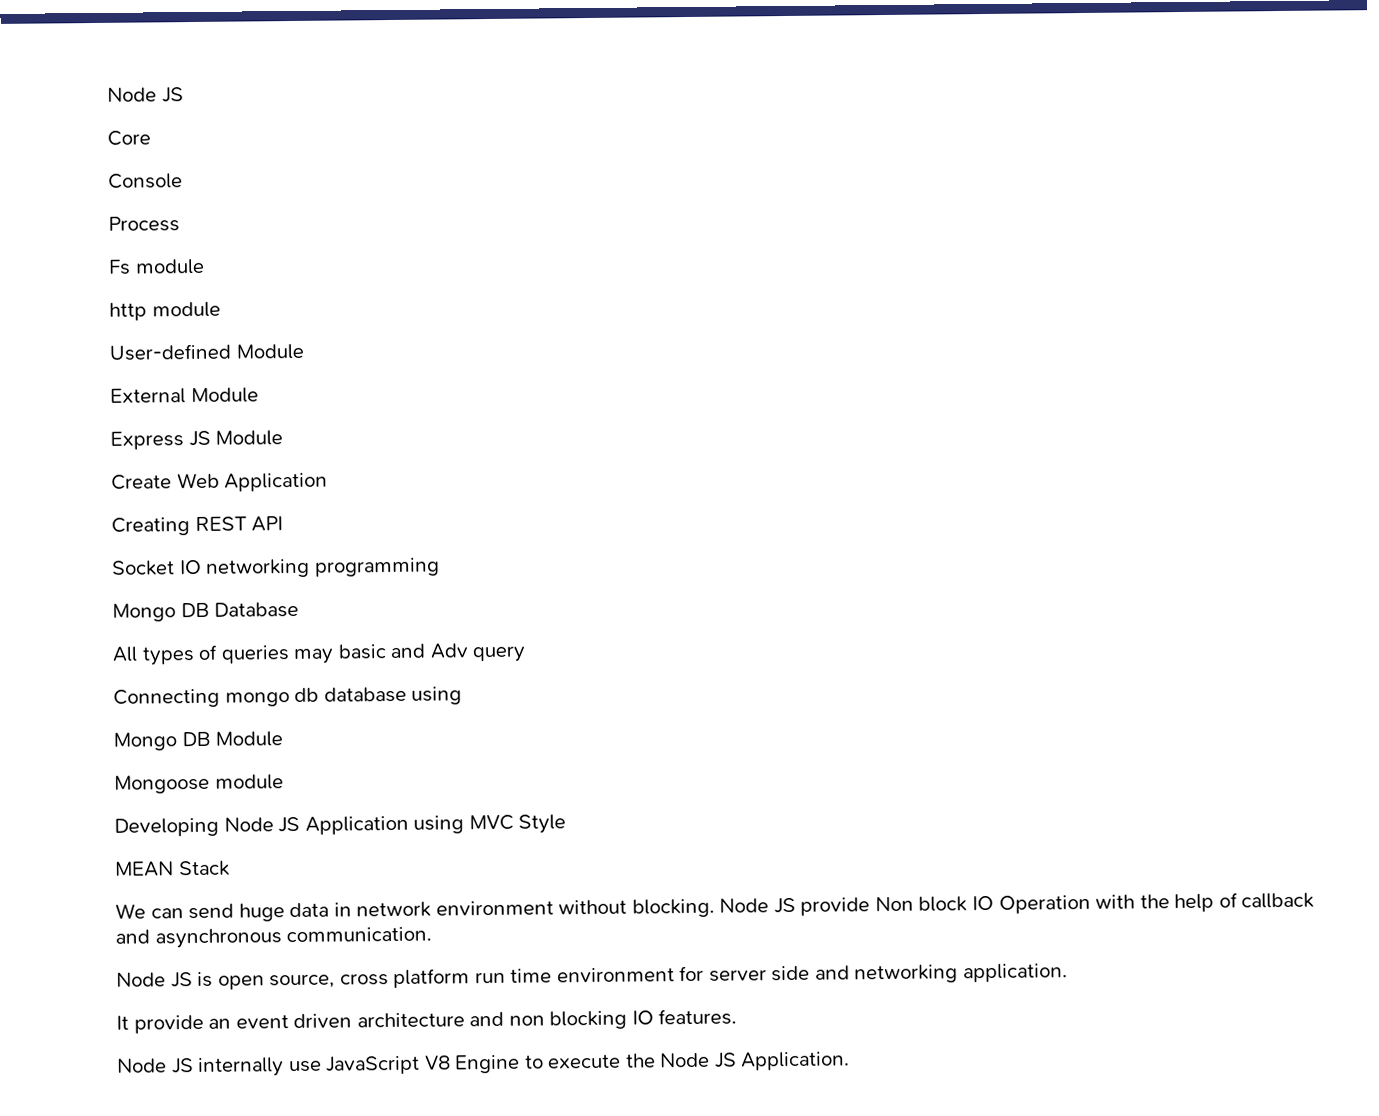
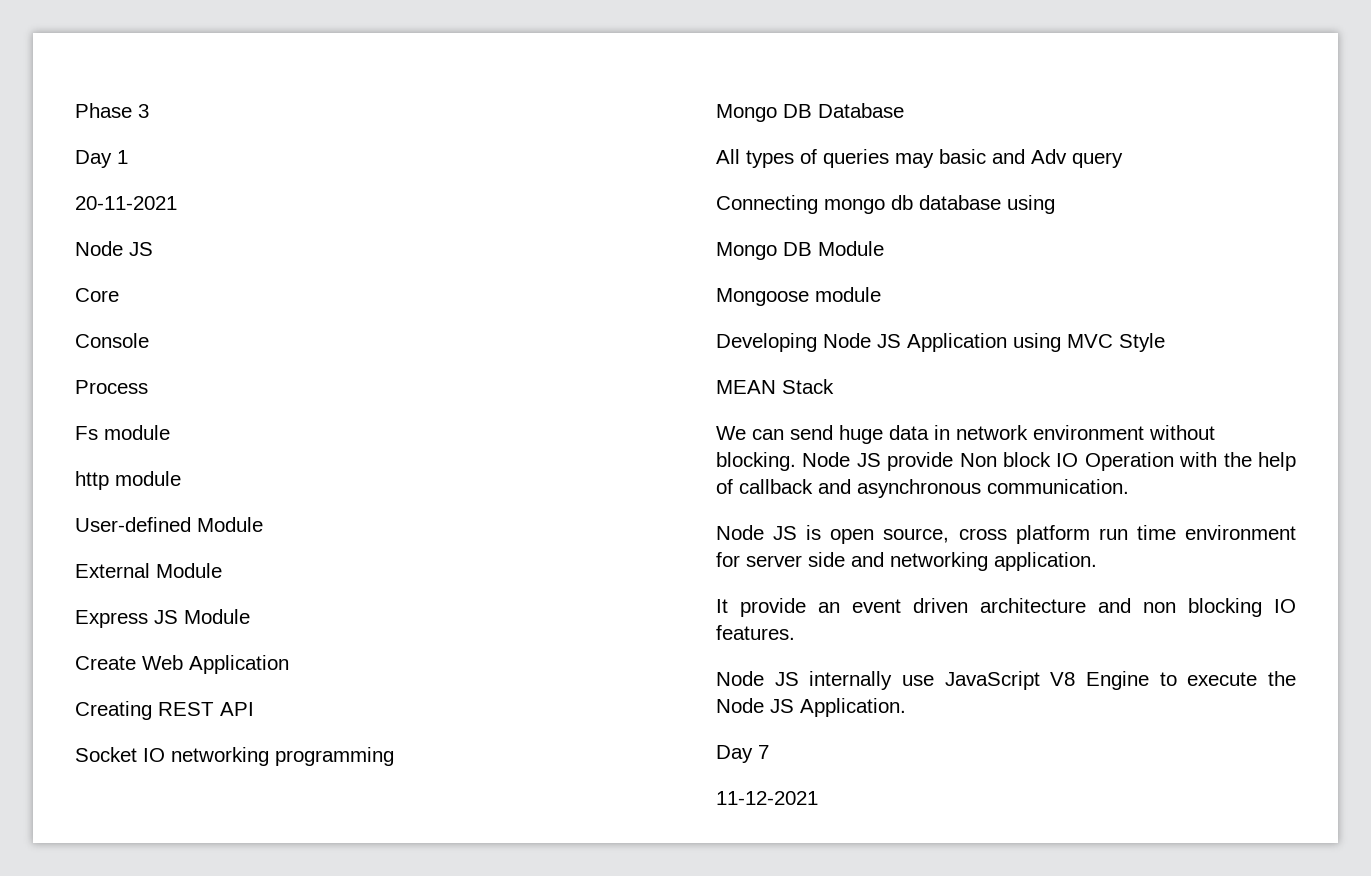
(107, 94) none -> [75,103,149,118] [75,150,128,168] [75,196,177,210] Phase 3 // Day 1 // 20-11-2021 //
(851, 1061) none -> [716,745,769,763] [716,791,818,805] // Day 7 // 11-12-2021

